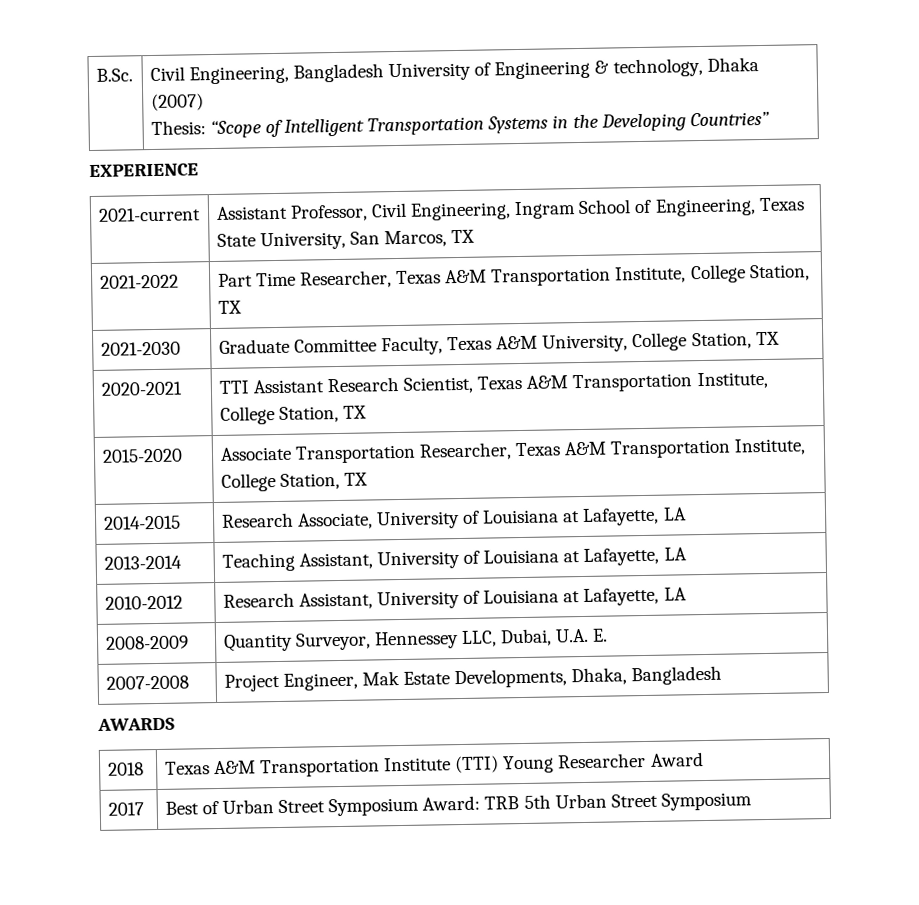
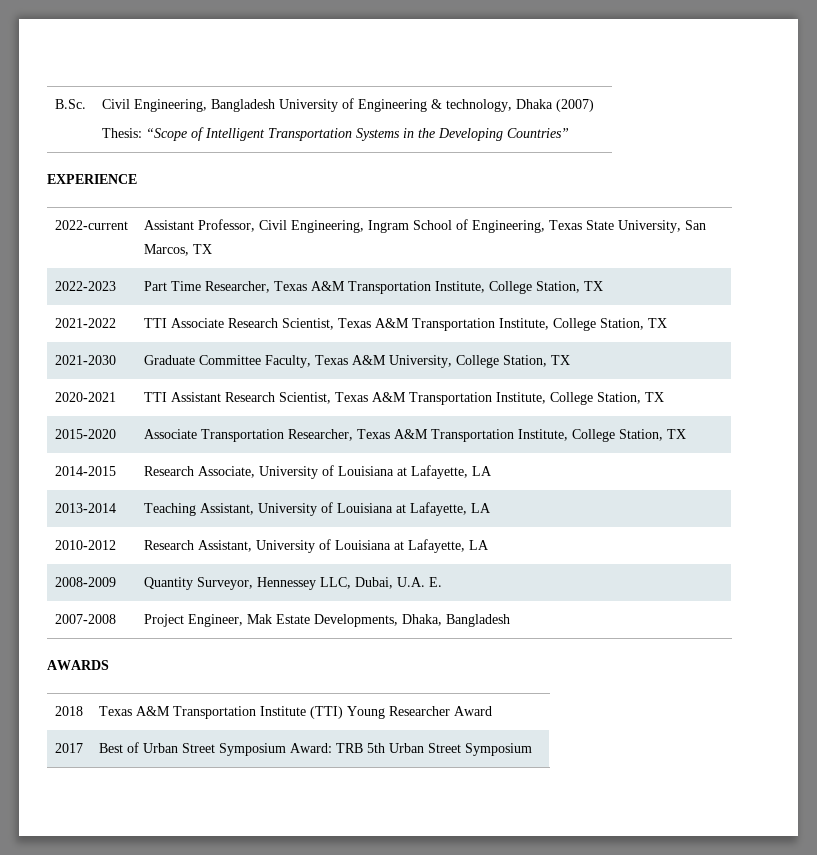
[97,207,201,222] 2021-current -> [54,220,128,230] 2022-current
[99,274,179,289] 2021-2022 -> [54,281,116,291] 2022-2023
(242, 307) none -> [54,318,116,328] [143,318,667,331] // 2021-2022 | TTI Associate Research Scientist, Texas A&M Transportation Institute, College Station, TX

